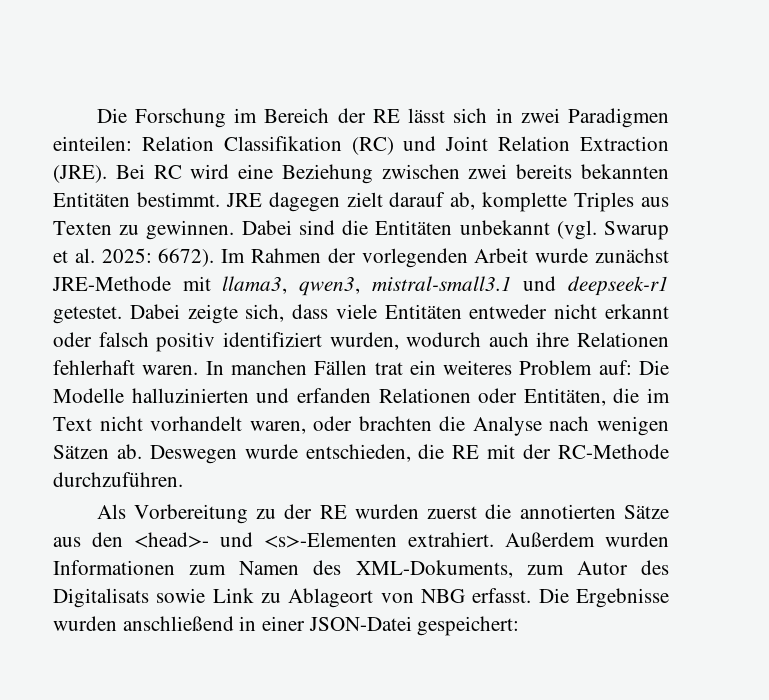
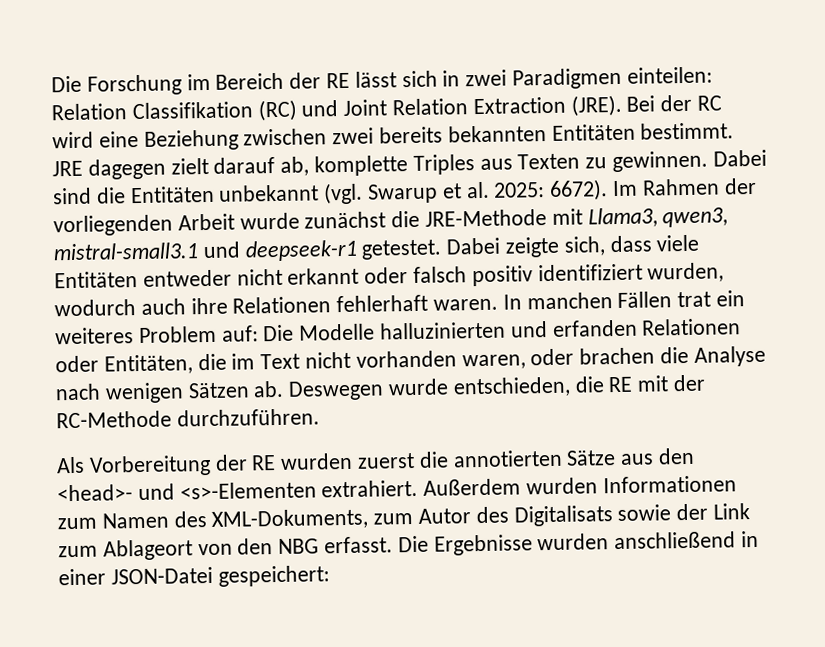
(145, 171) none -> [660,94,693,112] der
[361,248,468,268] vorlegenden -> [53,214,173,237] vorliegenden
(669, 255) none -> [391,210,421,228] die
[222,276,288,294] llama3, -> [587,207,658,228] Llama3,
[150,416,243,431] vorhandelt -> [355,350,457,368] vorhanden
[358,416,432,431] brachten -> [579,347,656,365] brachen
[256,509,277,519] zu -> (211, 465) none
[212,588,281,603] Link zu -> [676,503,751,521] [58,545,98,558] der Link zum
(414, 598) none -> [237,538,274,555] den

